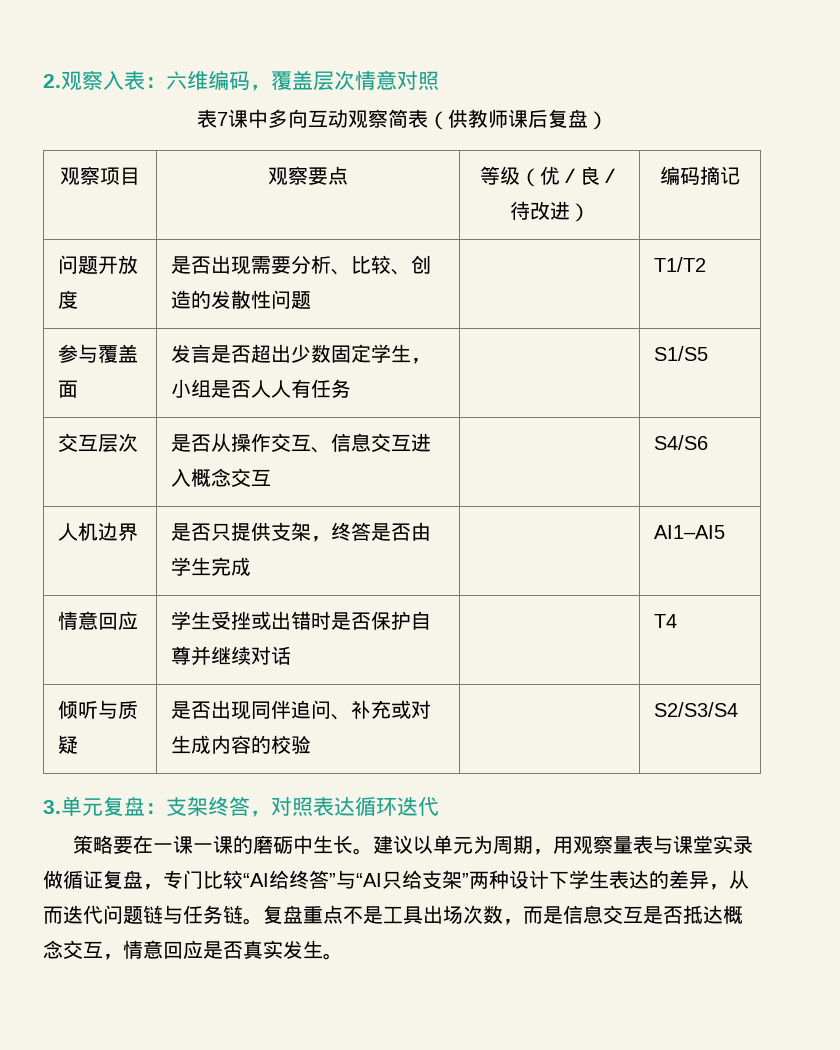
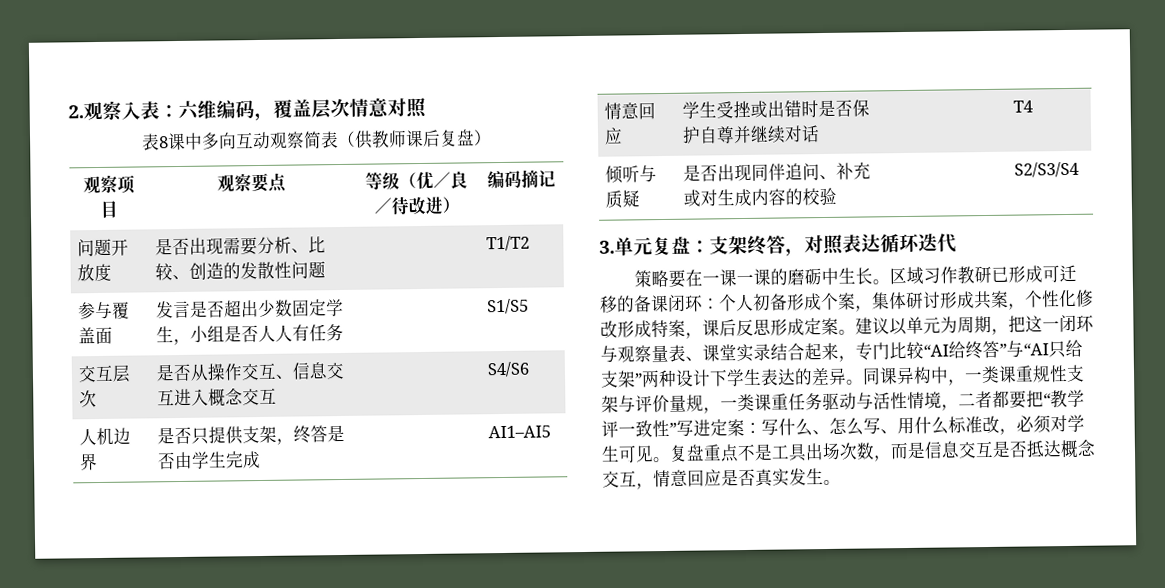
[216,112,228,126] 7 -> [158,136,169,149] 8
(374, 851) none -> [889,264,1078,285] [600,289,1094,313] [600,317,856,339] 区域习作教研已形成可迁移的备课闭环：个人初备形成个案，集体研讨形成共案，个性化修改形成特案，课后反思形成定案。
[553,836,574,854] 用 -> [1008,314,1094,333] [600,345,618,363] 把这一闭环与
[653,835,674,854] 与 -> [685,356,703,362] 、
[43,870,143,889] 做循证复盘 -> [770,342,839,361] 结合起来
[709,870,749,890] [43,905,243,924] ，从而迭代问题链与任务链 -> [846,364,1085,386] [601,389,1085,414] [601,414,1085,438] [601,445,654,463] 。同课异构中，一类课重规性支架与评价量规，一类课重任务驱动与活性情境，二者都要把“教学评一致性”写进定案：写什么、怎么写、用什么标准改，必须对学生可见

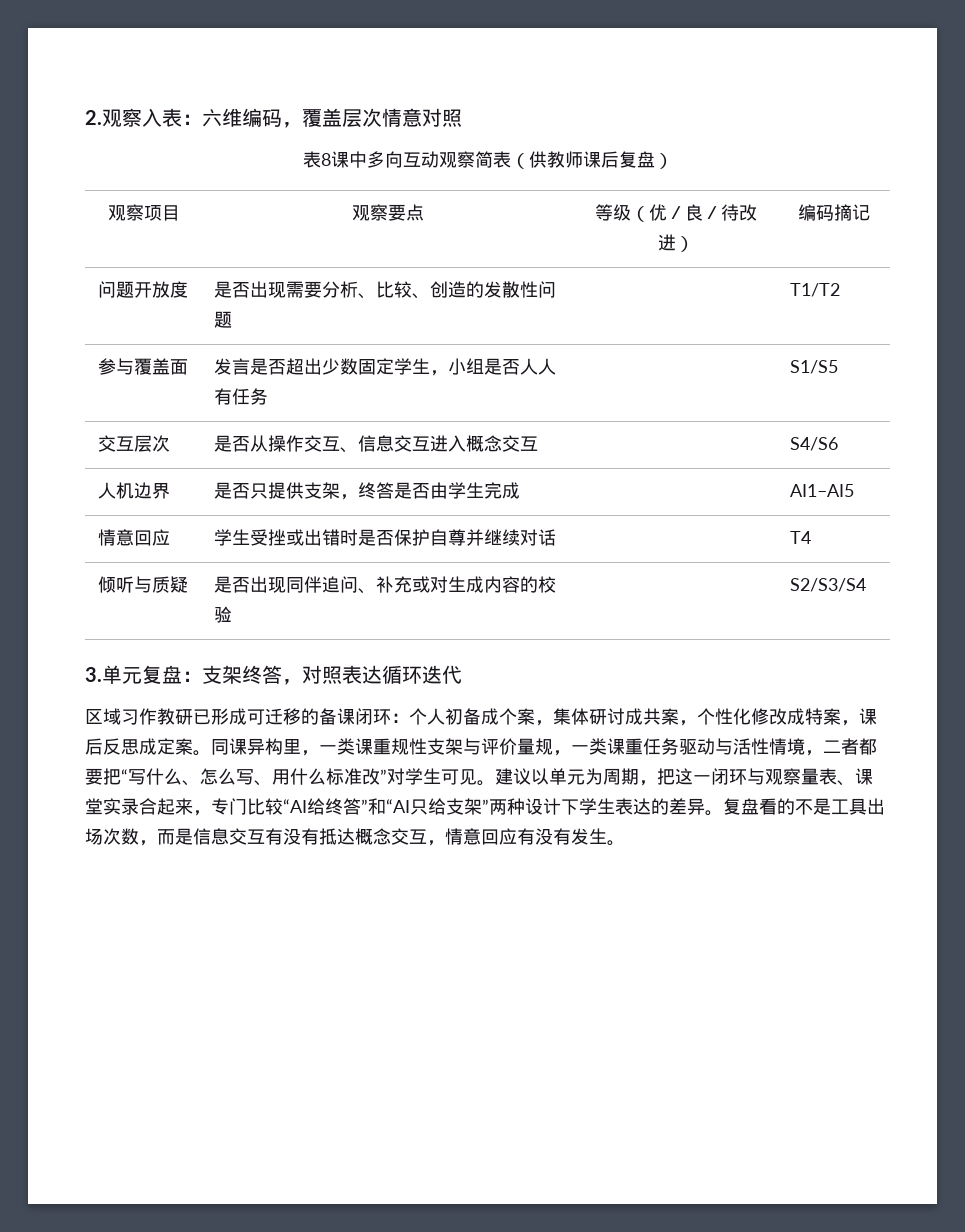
[634,267,891,288] 策略要在一课一课的磨砺中生长。 -> (462, 674) none
[787,293,805,311] 形 -> (481, 716) none
[939,291,958,309] 形 -> (625, 716) none
[617,320,635,338] 形 -> (787, 716) none
[770,318,788,336] 形 -> (139, 747) none
[855,314,1094,336] [600,339,1083,363] [600,367,864,388] 建议以单元为周期，把这一闭环与观察量表、课堂实录结合起来，专门比较“AI给终答”与“AI只给支架”两种设计下学生表达的差异。 -> (211, 753) none
[930,366,949,384] 中 -> [283,739,301,754] 里
[1050,389,1085,409] [601,419,762,438] 教学评一致性”写进定案： -> (128, 776) none
[999,415,1051,435] ，必须 -> [380,769,387,783] ”
[669,444,739,463] 复盘重点 -> [495,768,873,786] [85,798,795,816] 建议以单元为周期，把这一闭环与观察量表、课堂实录合起来，专门比较“AI给终答”和“AI只给支架”两种设计下学生表达的差异。复盘看的
[992,440,1028,458] 是否 -> [265,828,319,845] 有没有
[721,468,790,487] 是否真实 -> [517,828,571,845] 有没有

